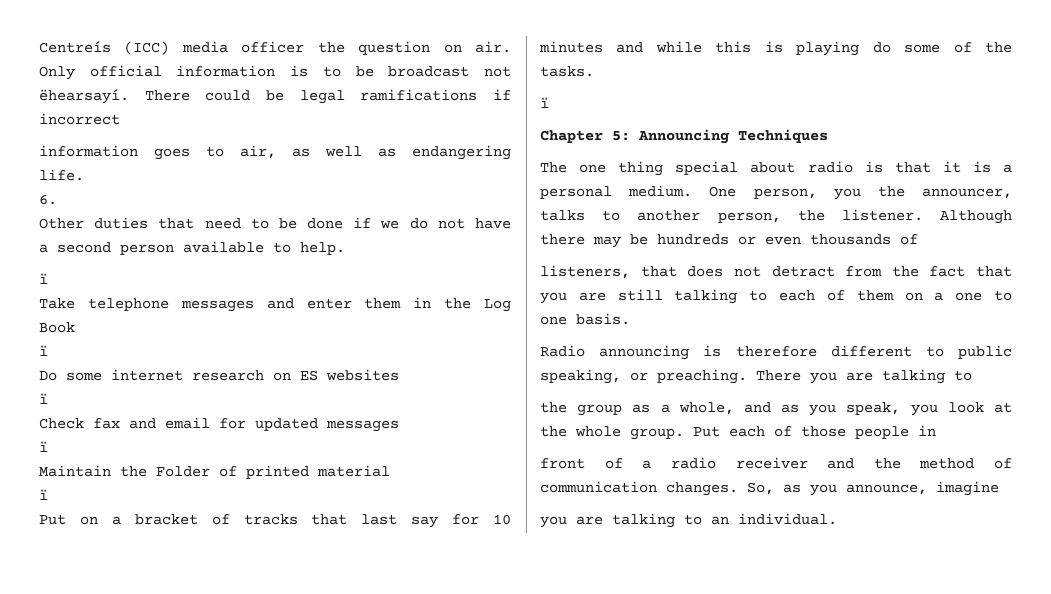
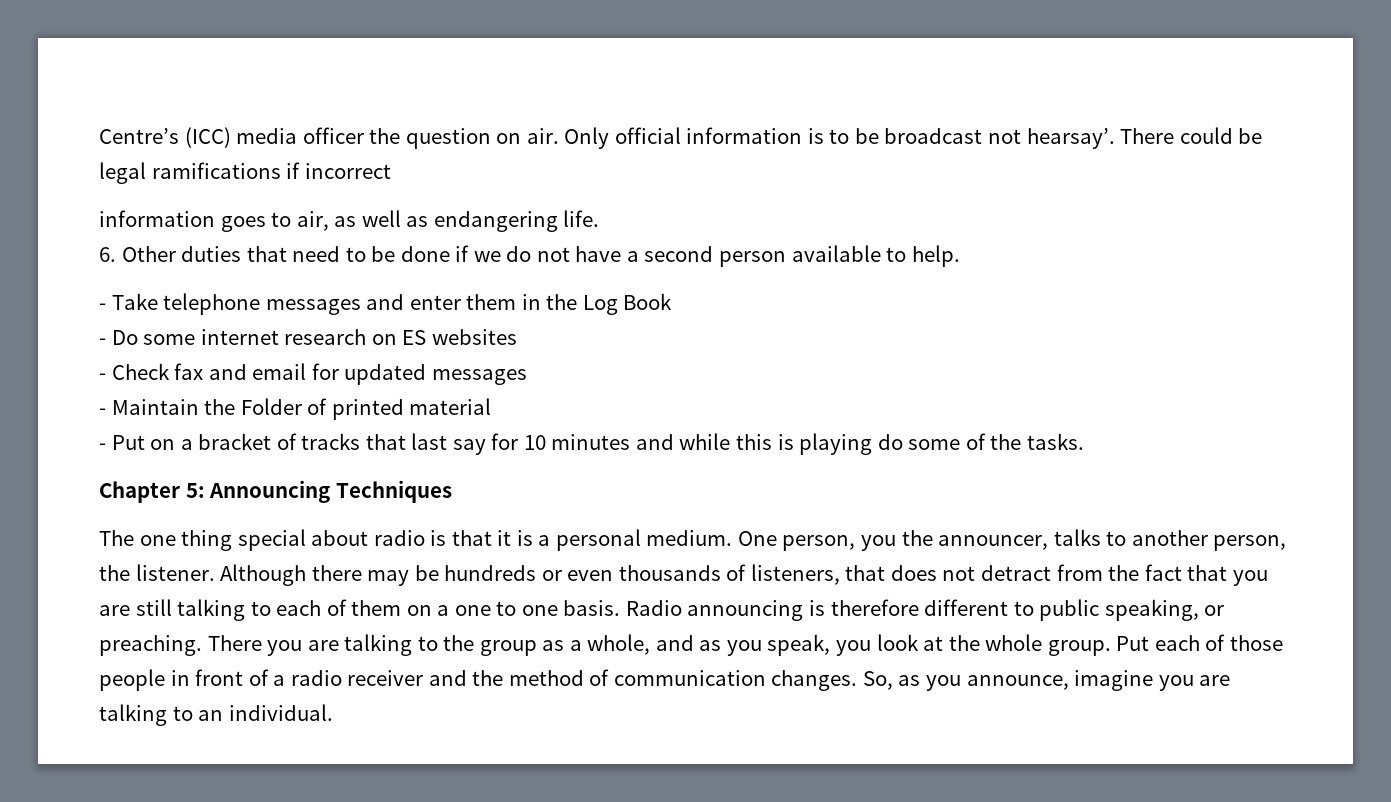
[39,41,111,53] Centreís -> [99,128,179,144] Centre’s
[39,89,129,104] ëhearsayí. -> [1026,128,1115,149] hearsay’.
(57, 199) // -> (116, 254) none
[39,273,48,284] ï // -> [99,303,106,310] -
[39,345,48,356] ï // -> [99,338,106,345] -
[39,393,48,404] ï // -> [99,373,106,380] -
[39,441,48,452] ï // -> [99,408,106,415] -
[39,489,48,500] ï // -> [99,443,106,450] -
[540,97,549,108] // ï -> (1084, 441) none
(918, 239) // -> (747, 572) none
(630, 319) // -> (621, 608) none
(972, 375) // -> (438, 643) none
(936, 430) // -> (190, 678) none
(999, 488) // -> (1154, 680) none

